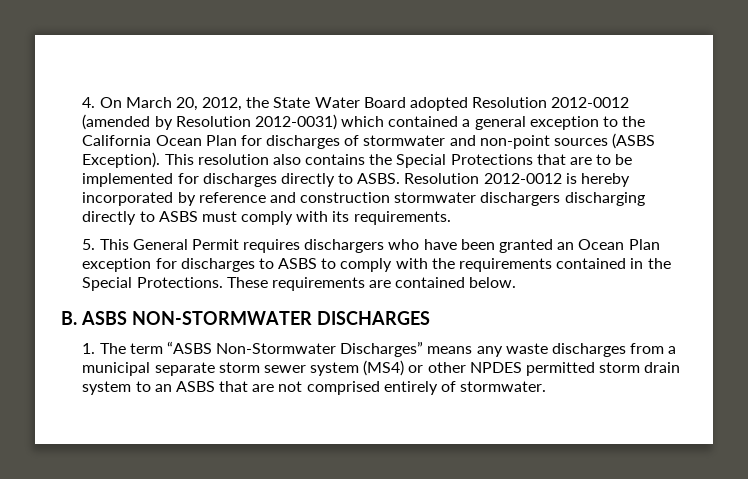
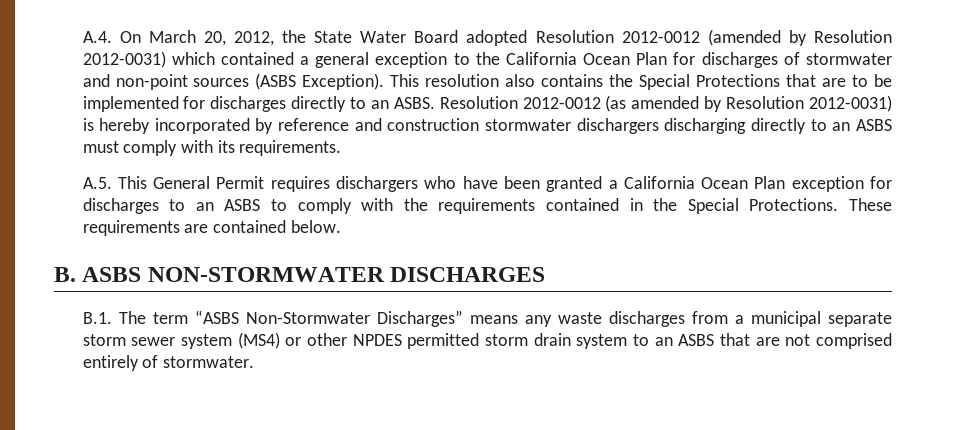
[82,97,96,108] 4. -> [82,31,112,43] A.4.
(354, 178) none -> [370,100,389,109] an
(562, 178) none -> [605,95,892,112] (as amended by Resolution 2012-0031)
(155, 216) none -> [832,122,851,131] an
[82,239,96,250] 5. -> [82,177,112,189] A.5.
[557,242,575,250] an -> [608,176,695,189] a California
(274, 263) none -> [195,202,214,211] an
[82,343,96,354] 1. -> [82,312,112,324] B.1.

